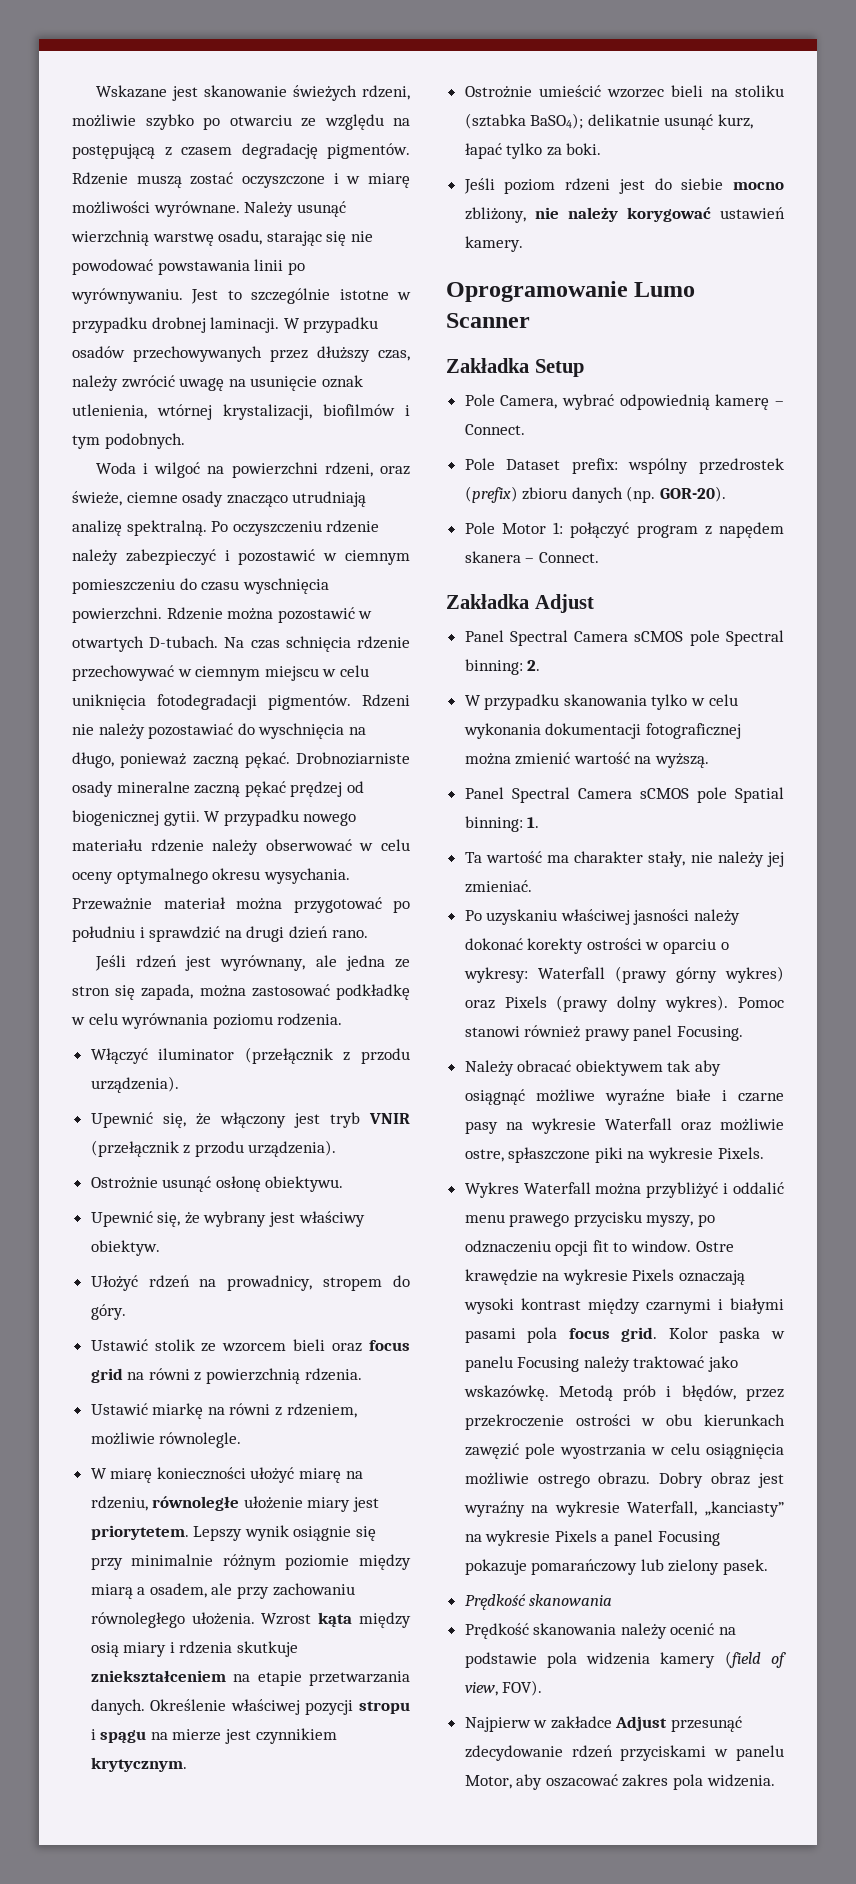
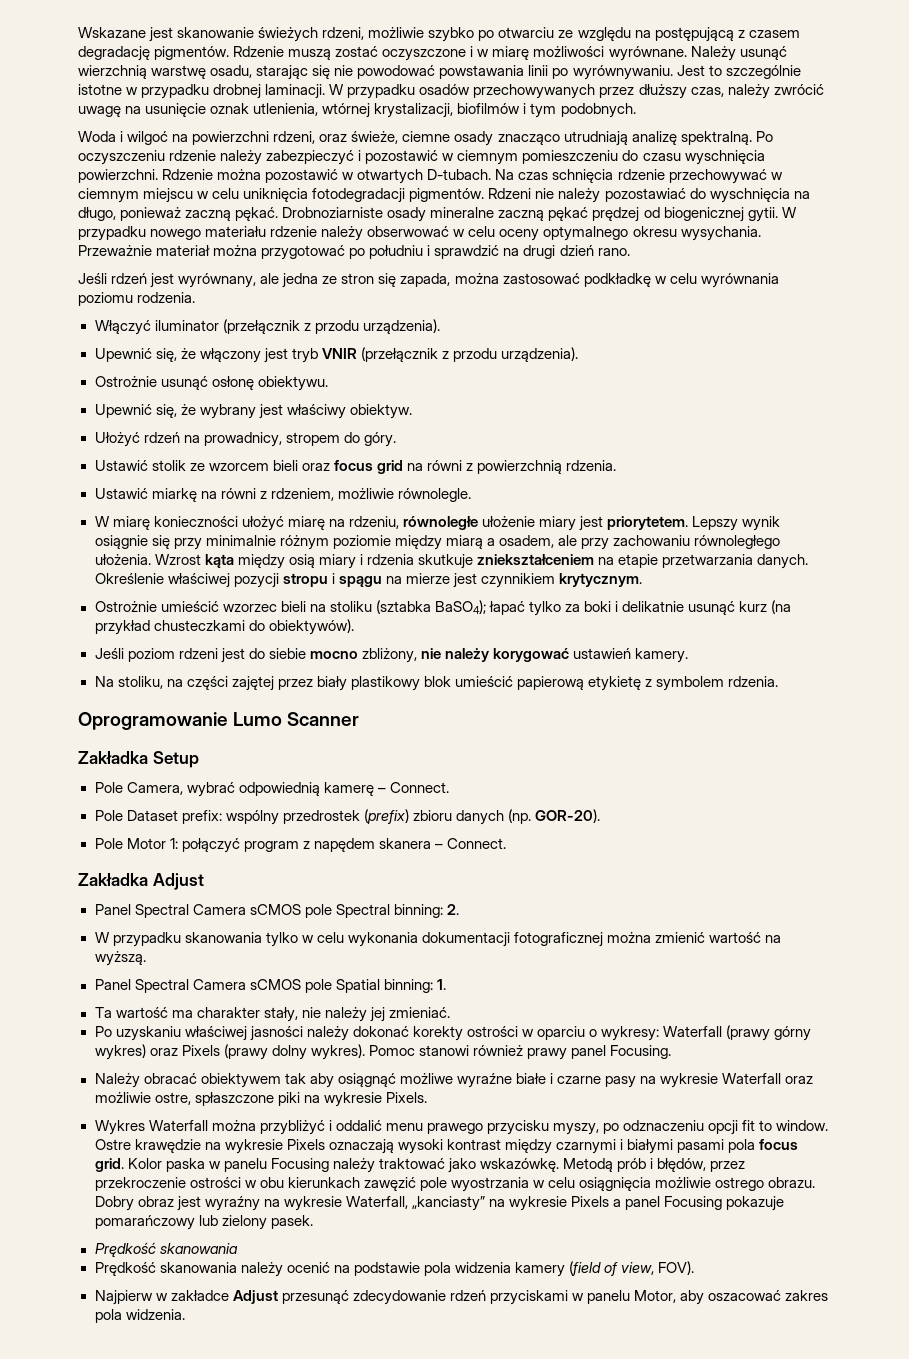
[587,114,754,130] [464,143,602,159] delikatnie usunąć kurz, łapać tylko za boki. -> [488,600,792,616] [94,619,354,635] łapać tylko za boki i delikatnie usunąć kurz (na przykład chusteczkami do obiektywów).
(523, 244) none -> [94,676,779,691] // Na stoliku, na części zajętej przez biały plastikowy blok umieścić papierową etykietę z symbolem rdzenia.

